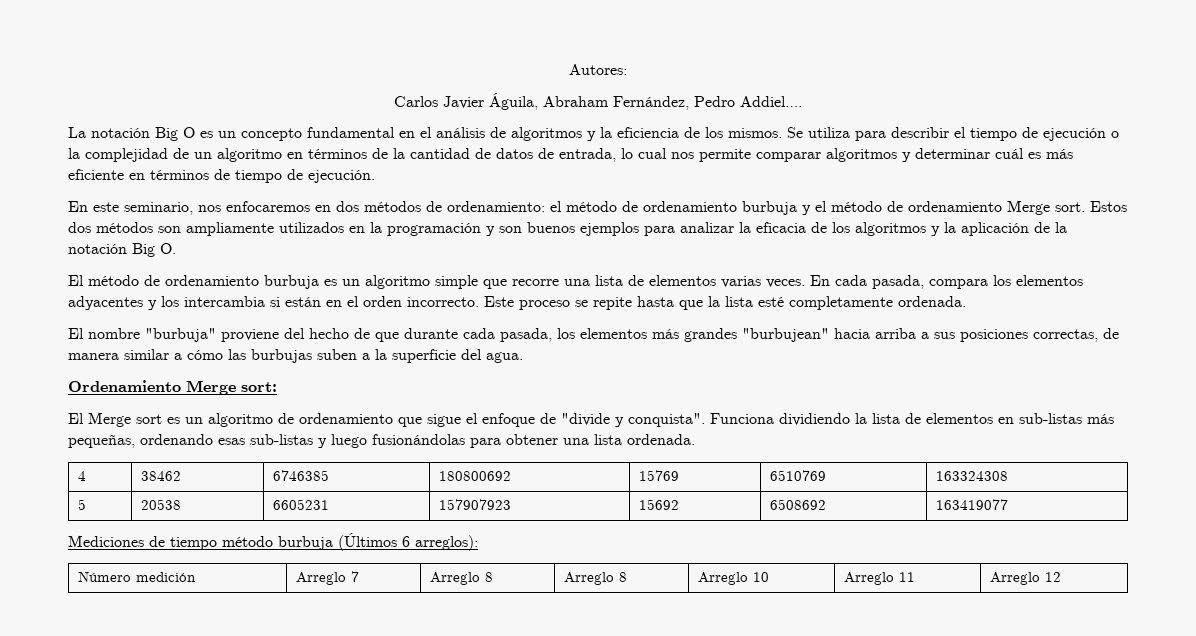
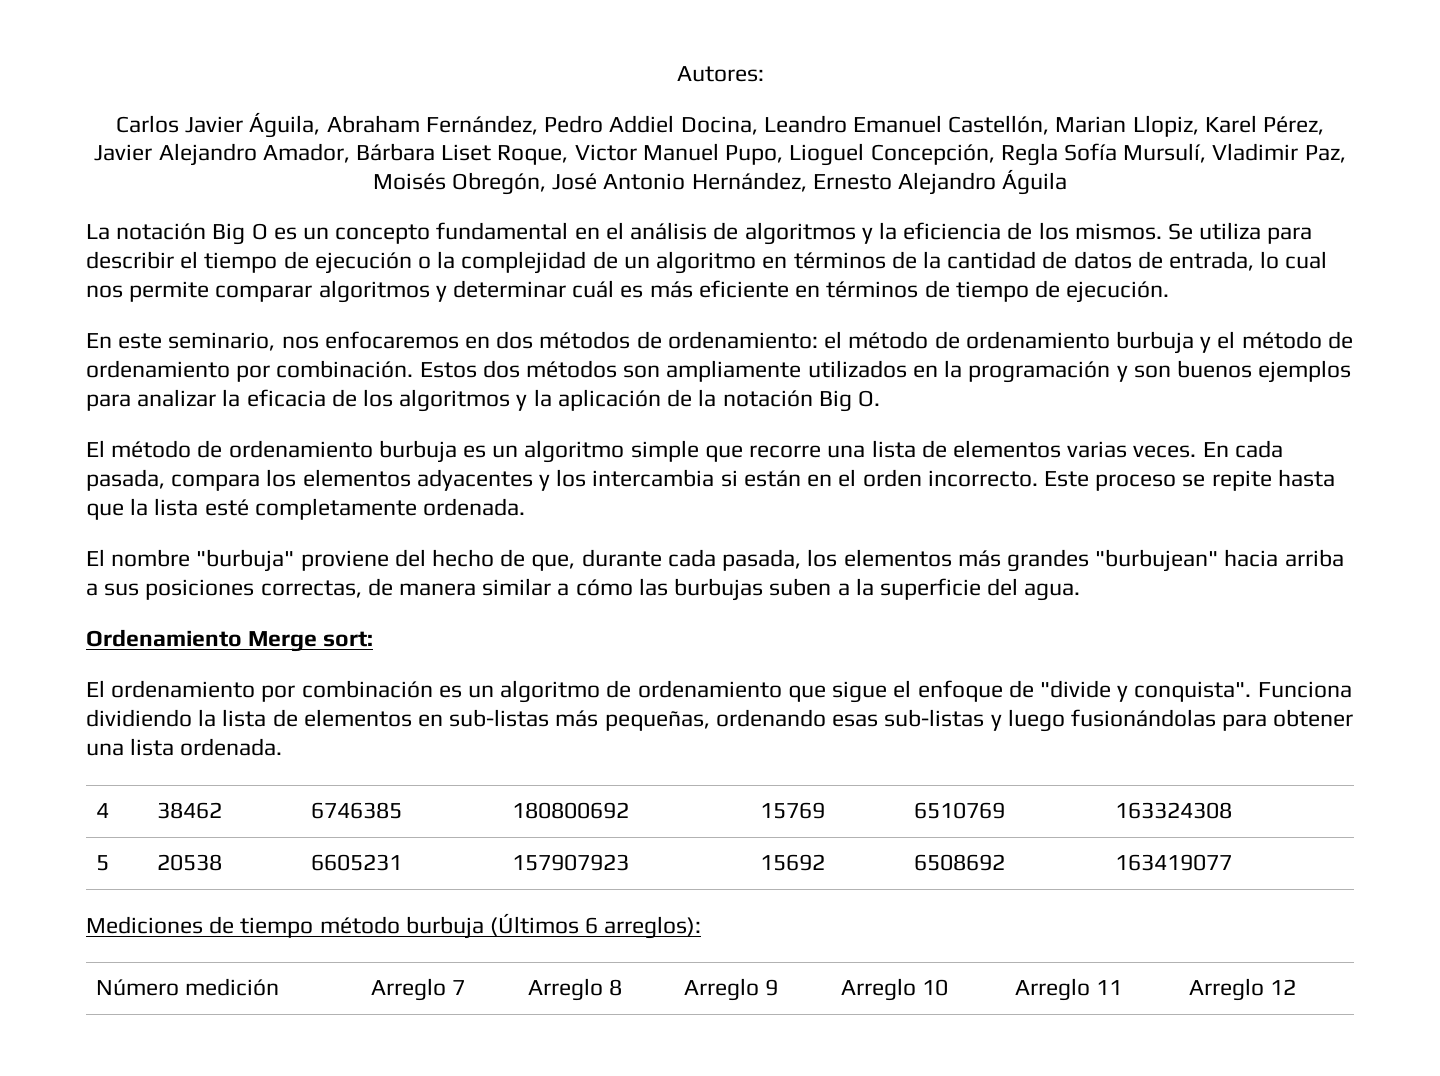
[740,96,802,107] Addiel…. -> [609,115,1324,137] [94,143,1346,166] [372,169,1068,195] Addiel Docina, Leandro Emanuel Castellón, Marian Llopiz, Karel Pérez, Javier Alejandro Amador, Bárbara Liset Roque, Victor Manuel Pupo, Lioguel Concepción, Regla Sofía Mursulí, Vladimir Paz, Moisés Obregón, José Antonio Hernández, Ernesto Alejandro Águila
[1007,200,1085,215] Merge sort. -> [236,360,414,382] por combinación.
[375,332,399,342] que -> [531,554,576,571] que,
[88,412,162,427] Merge sort -> [111,680,433,702] ordenamiento por combinación
[619,572,628,582] 8 -> [765,979,779,996] 9

